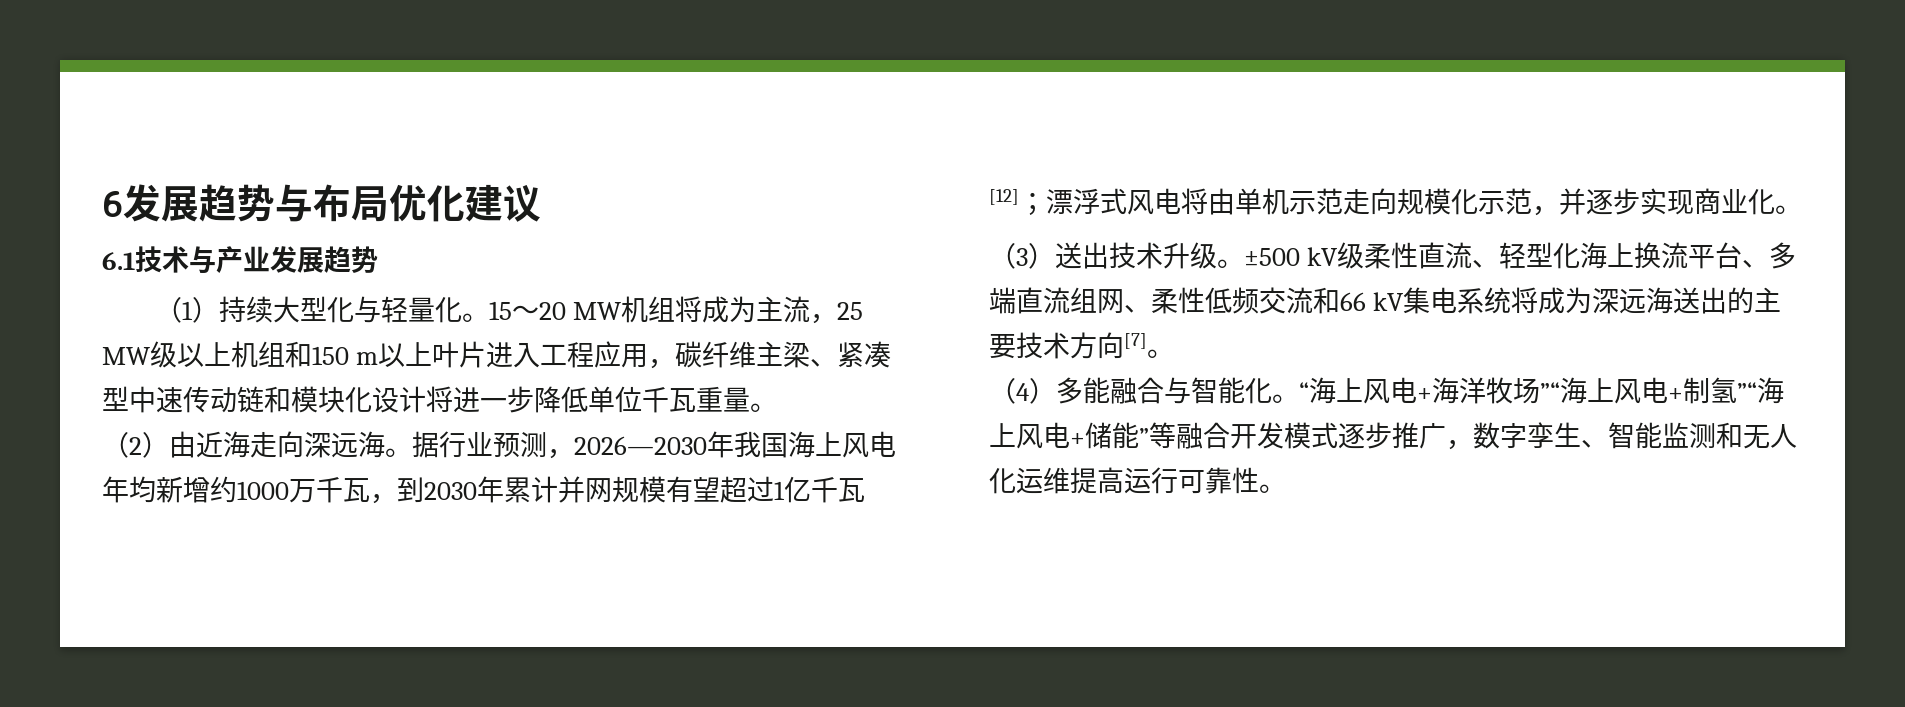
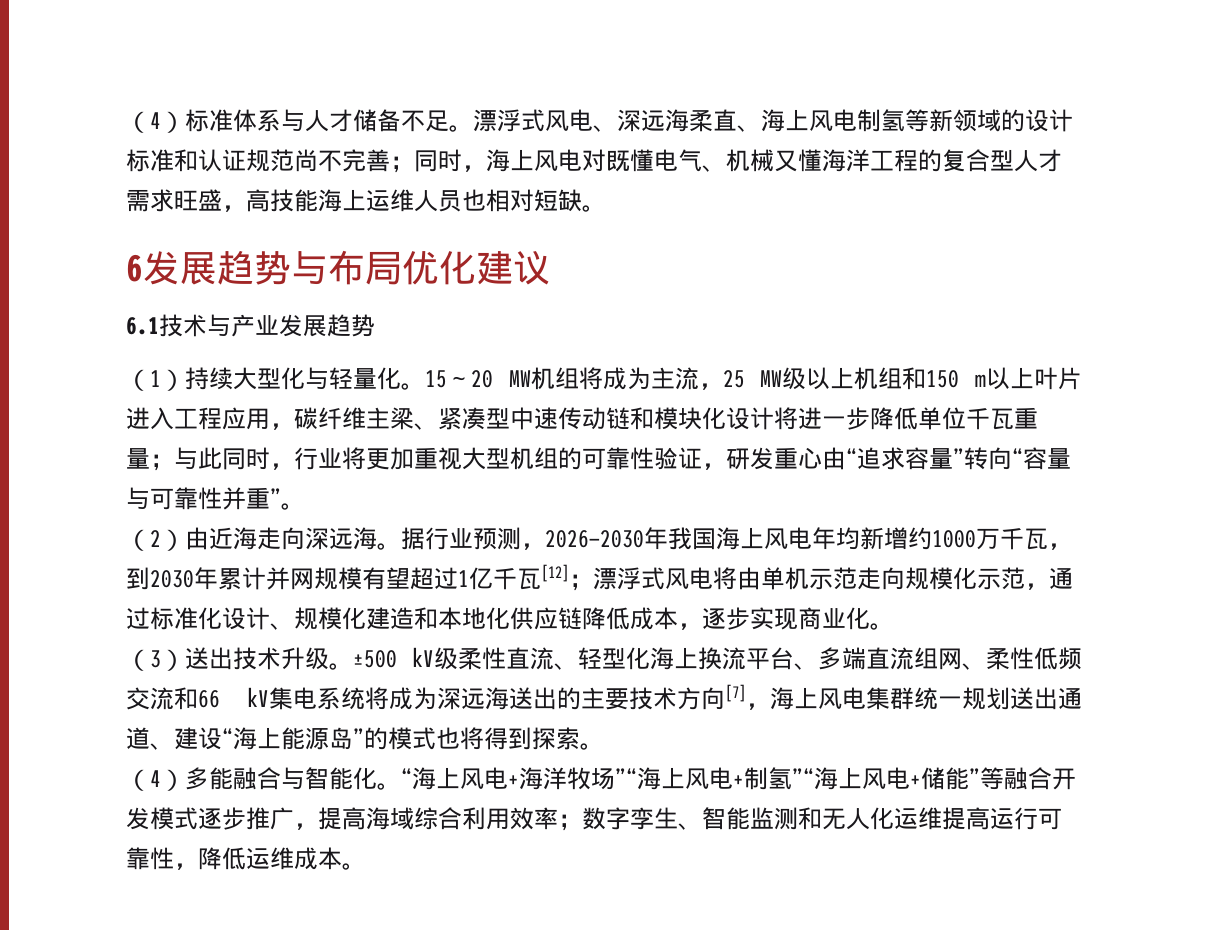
(102, 204) none -> [126,109,1073,133] [126,149,1062,173] [126,189,606,212] （4）标准体系与人才储备不足。漂浮式风电、深远海柔直、海上风电制氢等新领域的设计标准和认证规范尚不完善；同时，海上风电对既懂电气、机械又懂海洋工程的复合型人才需求旺盛，高技能海上运维人员也相对短缺。 //
(750, 399) none -> [150,447,1071,471] [126,487,281,510] ；与此同时，行业将更加重视大型机组的可靠性验证，研发重心由“追求容量”转向“容量与可靠性并重”
[1559,188,1586,215] 并 -> [1049,568,1073,589] [126,607,702,630] 通过标准化设计、规模化建造和本地化供应链降低成本，
(1147, 341) none -> [746,687,1082,710] [126,727,580,750] ，海上风电集群统一规划送出通道、建设“海上能源岛”的模式也将得到探索
(1473, 445) none -> [318,807,582,831] 提高海域综合利用效率；
(1259, 480) none -> [174,847,342,870] ，降低运维成本

